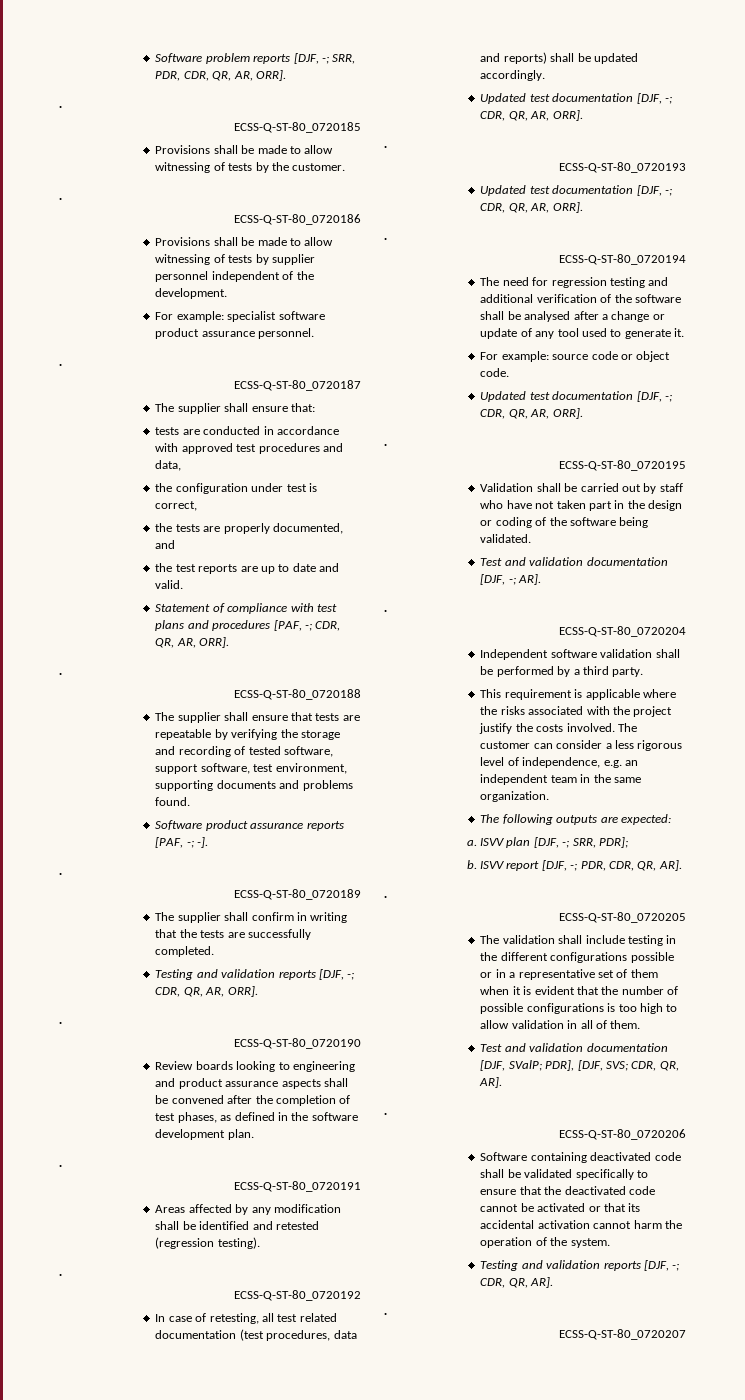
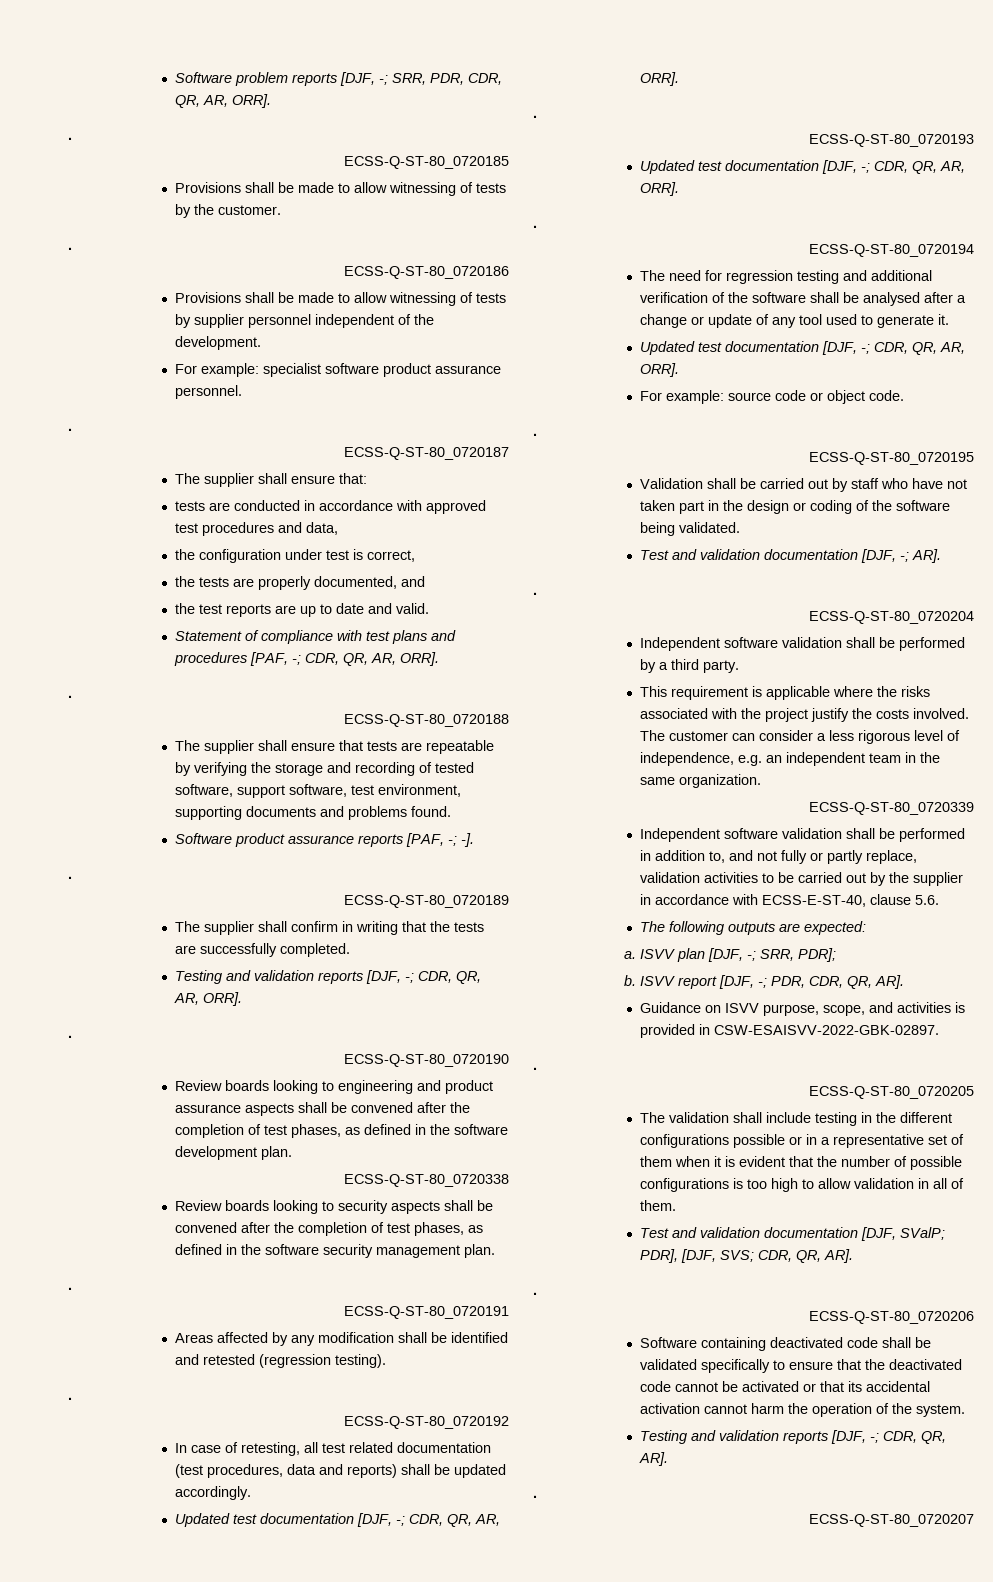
(254, 1134) none -> [344,1174,509,1187] [175,1200,494,1214] [175,1222,484,1236] [175,1244,496,1258] // ECSS-Q-ST-80_0720338 // Review boards looking to security aspects shall be convened after the completion of test phases, as defined in the software security management plan.
[480,351,671,362] [480,368,510,377] [480,391,672,402] [480,408,583,419] // For example: source code or object code. // Updated test documentation [DJF, -; CDR, QR, AR, ORR]. -> [640,341,966,355] [640,363,680,377] [640,390,905,404] // Updated test documentation [DJF, -; CDR, QR, AR, ORR]. // For example: source code or object code.
(550, 796) none -> [809,802,974,815] [640,828,966,842] [640,850,918,864] [640,872,964,886] [640,894,940,907] // ECSS-Q-ST-80_0720339 // Independent software validation shall be performed in addition to, and not fully or partly replace, validation activities to be carried out by the supplier in accordance with ECSS-E-ST-40, clause 5.6.
(682, 865) none -> [640,1002,966,1016] [640,1024,940,1038] // Guidance on ISVV purpose, scope, and activities is provided in CSW-ESAISVV-2022-GBK-02897.

